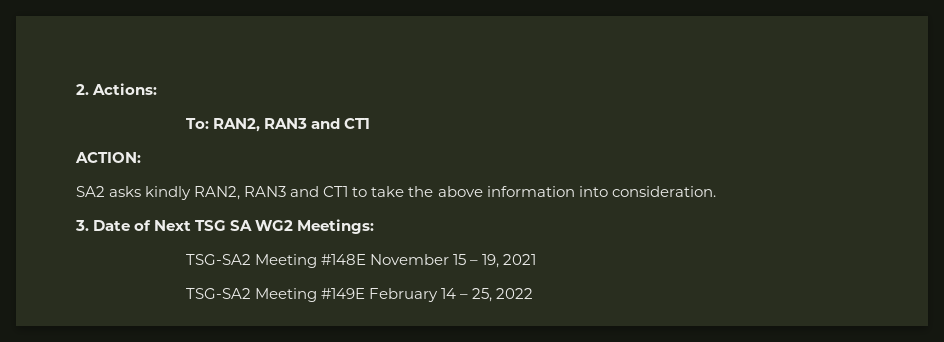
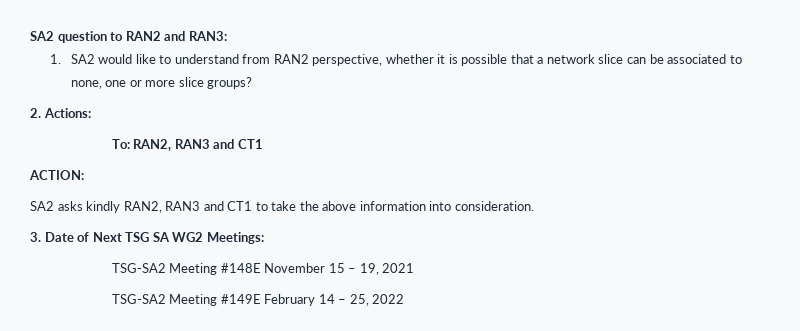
(76, 89) none -> [30,31,227,43] [50,54,742,66] [70,77,253,89] SA2 question to RAN2 and RAN3: // 1. SA2 would like to understand from RAN2 perspective, whether it is possible that a network slice can be associated to none, one or more slice groups? //

